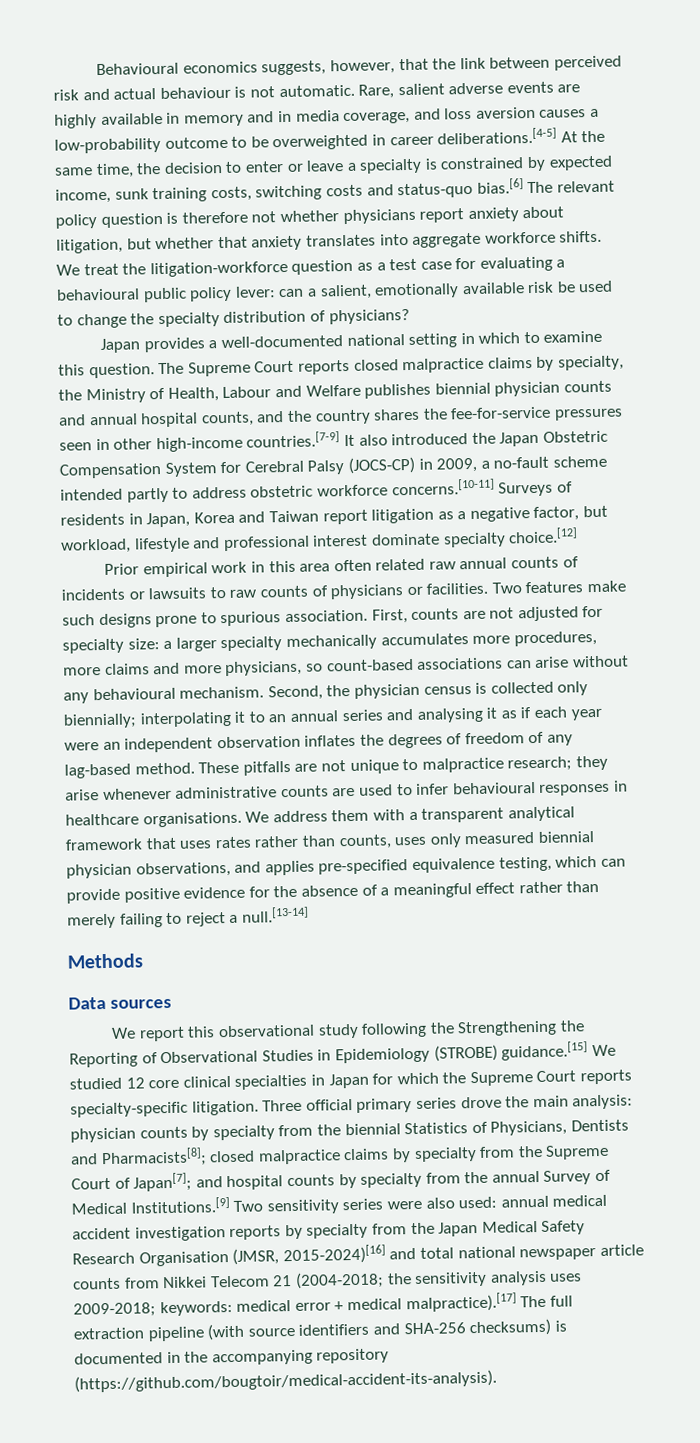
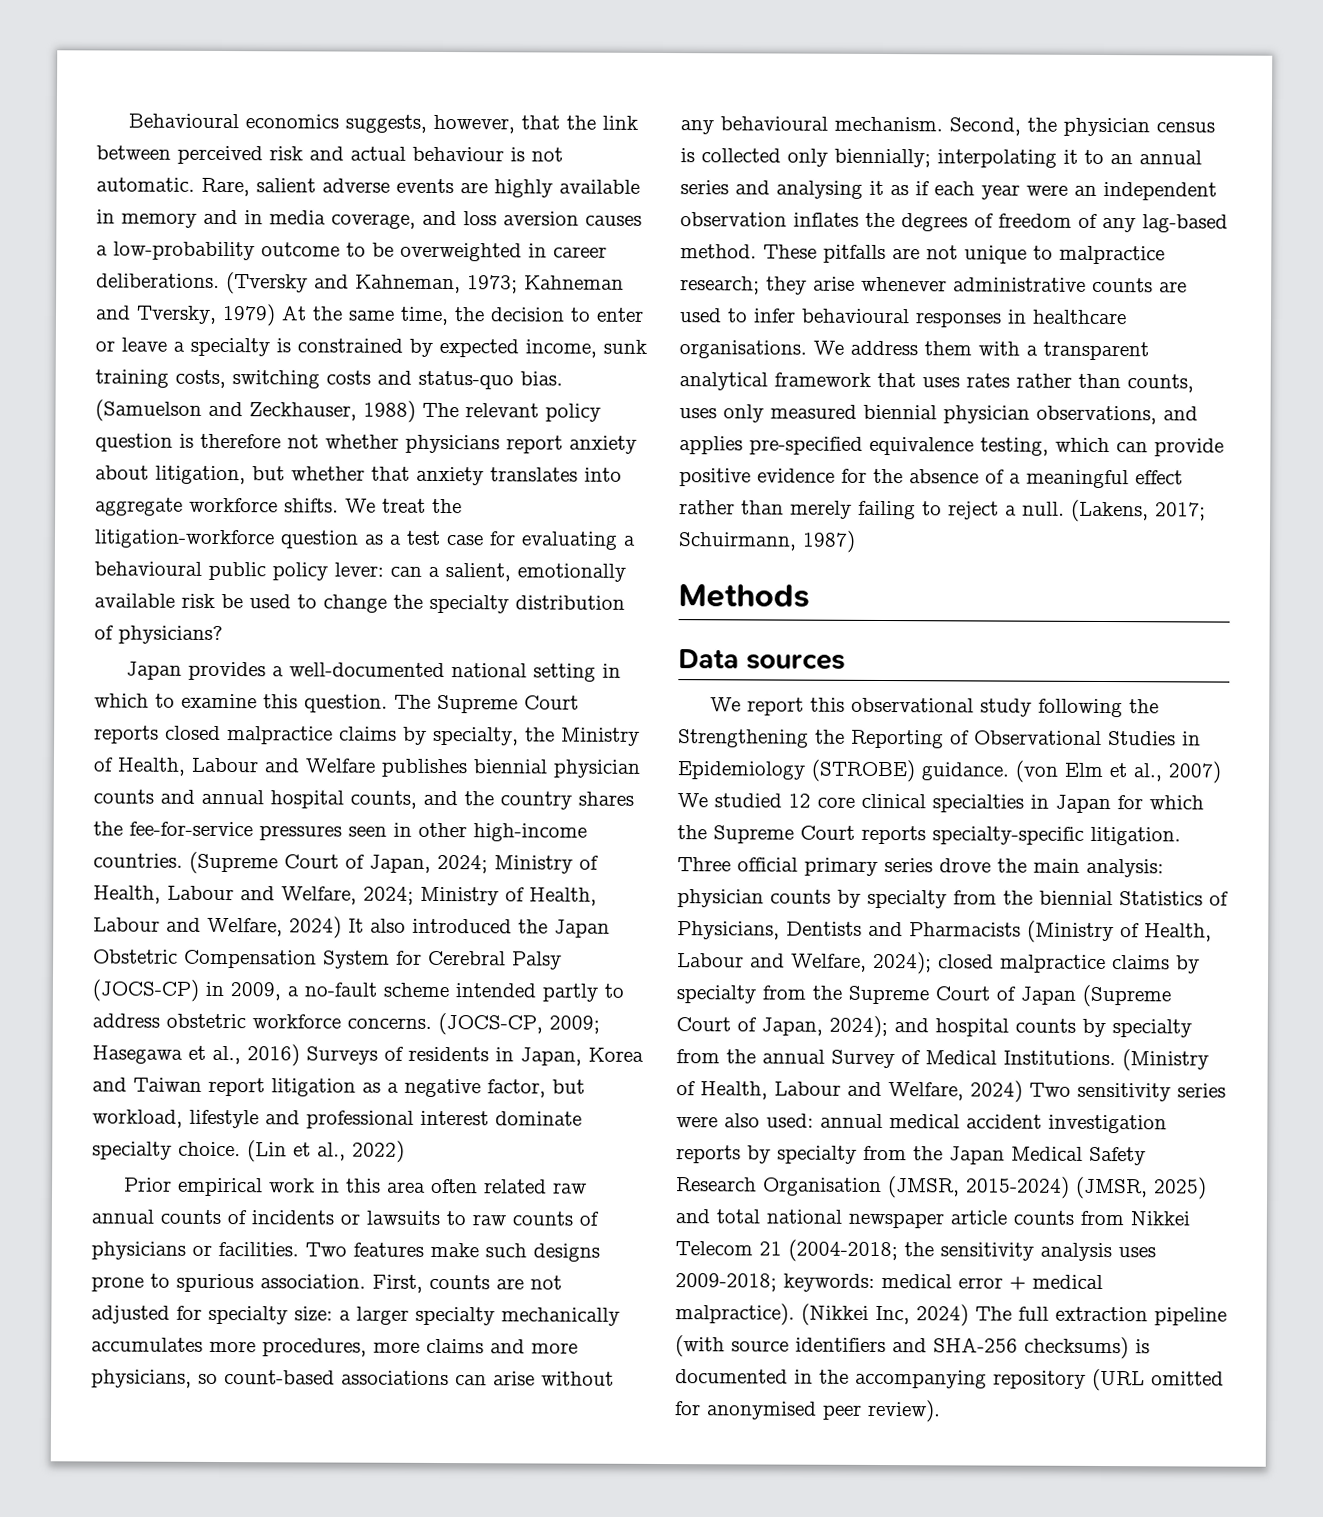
[437,127,558,145] deliberations.[4-5] -> [96,272,624,295] [95,304,276,327] deliberations. (Tversky and Kahneman, 1973; Kahneman and Tversky, 1979)
[476,178,524,194] bias.[6] -> [520,371,563,386] [95,399,416,423] bias. (Samuelson and Zeckhauser, 1988)
[246,431,341,448] countries.[7-9] -> [93,851,599,875] [93,885,597,906] [93,916,342,939] countries. (Supreme Court of Japan, 2024; Ministry of Health, Labour and Welfare, 2024; Ministry of Health, Labour and Welfare, 2024)
[391,478,495,496] concerns.[10-11] -> [347,1012,600,1036] [92,1044,300,1067] concerns. (JOCS-CP, 2009; Hasegawa et al., 2016)
[508,527,579,544] choice.[12] -> [178,1140,405,1163] choice. (Lin et al., 2022)
[241,906,309,923] null.[13-14] -> [1022,499,1206,523] [678,530,856,553] null. (Lakens, 2017; Schuirmann, 1987)
[501,1041,589,1061] guidance.[15] -> [921,760,1221,784] guidance. (von Elm et al., 2007)
[100,1147,207,1168] Pharmacists[8]; -> [909,920,1212,944] [677,951,932,975] Pharmacists (Ministry of Health, Labour and Welfare, 2024);
[133,1172,193,1192] Japan[7]; -> [1020,984,1171,1008] [676,1015,888,1039] Japan (Supreme Court of Japan, 2024);
[130,1197,230,1214] Institutions.[9] -> [1003,1049,1209,1072] [676,1080,1023,1103] Institutions. (Ministry of Health, Labour and Welfare, 2024)
[282,1244,386,1265] 2015-2024)[16] -> [966,1176,1207,1200] 2015-2024) (JMSR, 2025)
[405,1292,517,1313] malpractice).[17] -> [675,1303,969,1327] malpractice). (Nikkei Inc, 2024)
[74,1369,497,1393] (https://github.com/bougtoir/medical-accident-its-analysis). -> [1092,1368,1224,1392] [675,1399,941,1423] (URL omitted for anonymised peer review).

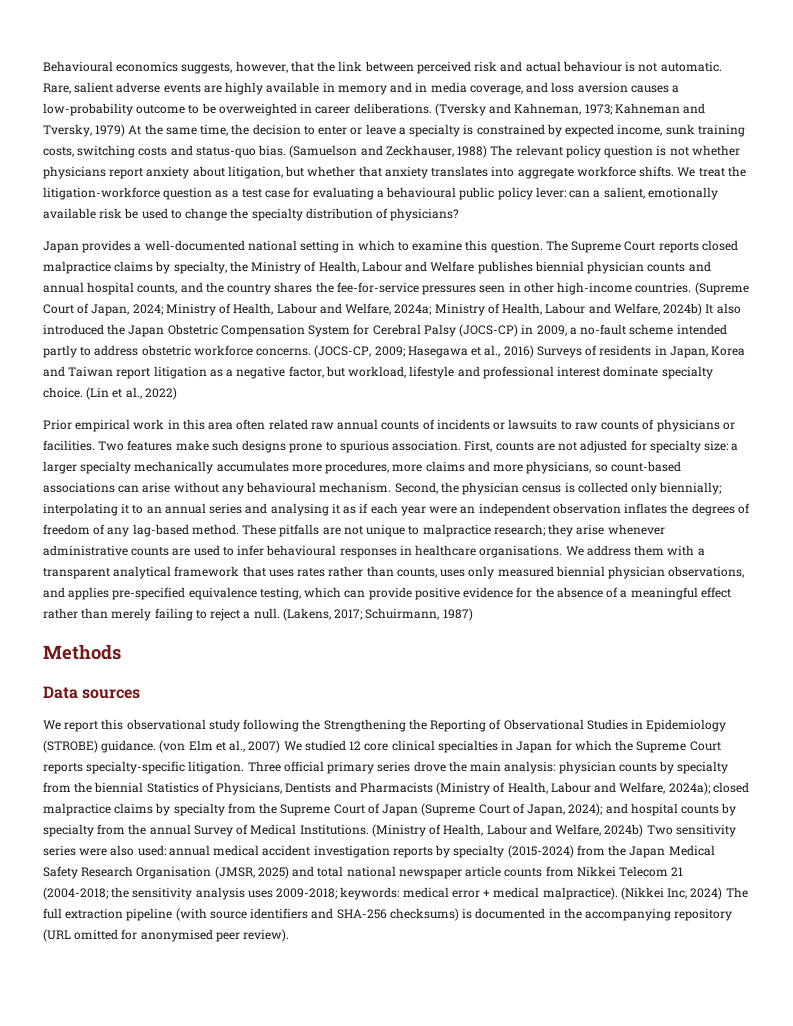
[200,433,281,449] therefore -> (667, 150) none
[363,886,597,906] [93,916,342,939] 2024; Ministry of Health, Labour and Welfare, 2024) -> [394,303,703,316] 2024a; Ministry of Health, Labour and Welfare, 2024b)
[873,951,932,975] 2024); -> [668,782,711,795] 2024a);
[970,1080,1023,1103] 2024) -> [604,824,644,837] 2024b)
(857, 1154) none -> [507,845,574,858] (2015-2024)
[966,1176,1148,1200] 2015-2024) (JMSR, -> (255, 872) none

